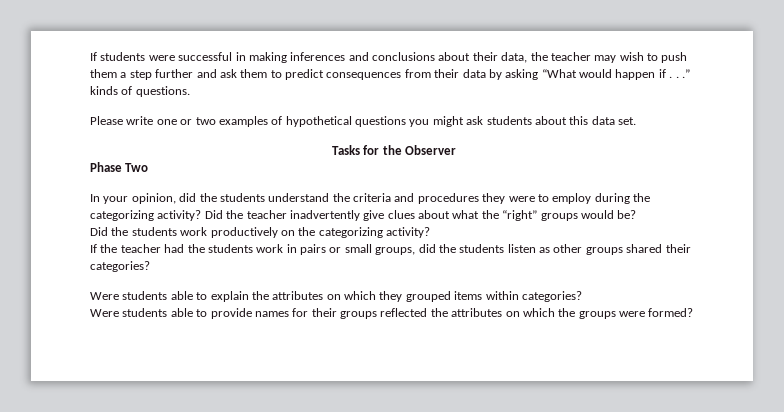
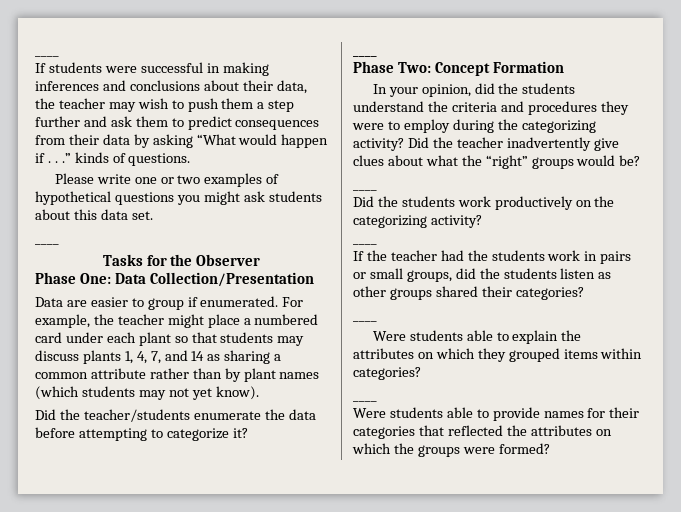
(90, 56) none -> [35,55,59,57] ____ //
(636, 121) none -> [35,243,59,245] // ____
[125,163,149,172] Two -> [79,272,314,287] [35,296,304,310] [35,314,319,328] [35,332,305,346] [35,350,282,364] [35,368,320,382] [35,386,259,400] [35,409,316,422] [35,427,248,441] [353,55,377,57] [353,61,564,76] One: Data Collection/Presentation // Data are easier to group if enumerated. For example, the teacher might place a numbered card under each plant so that students may discuss plants 1, 4, 7, and 14 as sharing a common attribute rather than by plant names (which students may not yet know). // Did the teacher/students enumerate the data before attempting to categorize it? // ____ // Phase Two: Concept Formation
(637, 214) none -> [353,189,377,191] // ____
(430, 232) none -> [353,243,377,245] // ____
(150, 266) none -> [353,320,377,322] // ____
(582, 296) none -> [353,400,377,402] // ____
[340,311,377,319] groups -> [353,425,444,439] categories that

